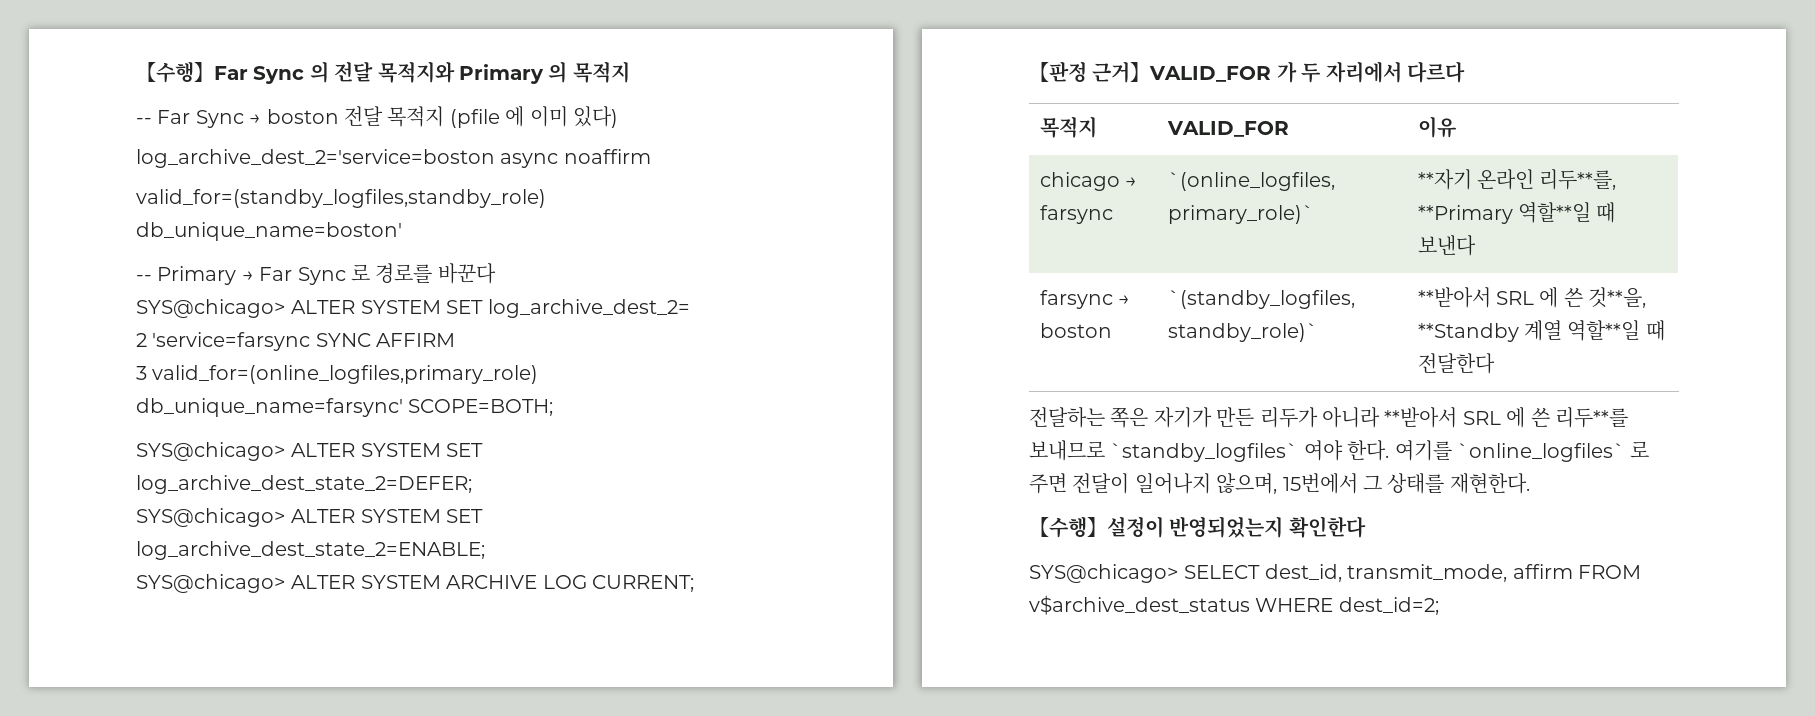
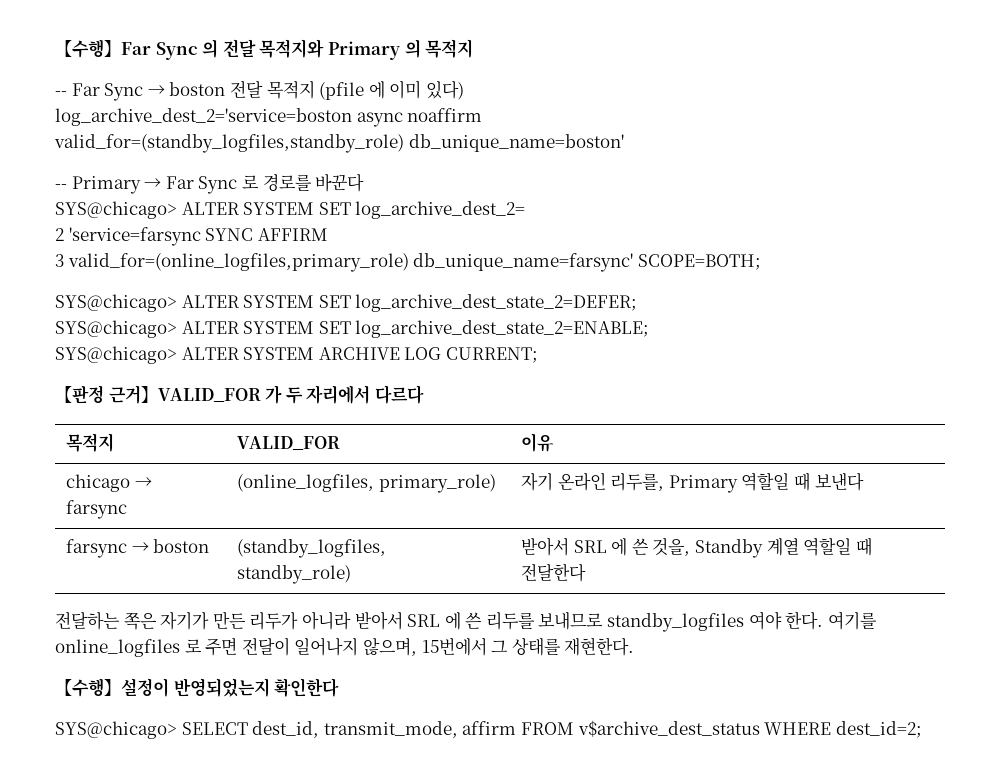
[1167,172,1335,191] [1167,205,1314,224] [1417,169,1617,190] [1417,202,1591,224] `(online_logfiles, primary_role)` | **자기 온라인 리두**를, **Primary 역할**일 -> [237,474,496,493] [521,472,790,493] (online_logfiles, primary_role) | 자기 온라인 리두를, Primary 역할일
[1167,290,1355,309] [1167,323,1318,342] [1417,287,1647,308] [1417,320,1641,342] `(standby_logfiles, standby_role)` | **받아서 SRL 에 쓴 것**을, **Standby 계열 역할**일 -> [237,539,387,558] [237,565,352,584] [521,537,852,558] (standby_logfiles, standby_role) | 받아서 SRL 에 쓴 것을, Standby 계열 역할일
[1384,407,1628,428] [1029,440,1299,462] **받아서 SRL 에 쓴 리두**를 보내므로 `standby_logfiles` -> [354,611,745,632] 받아서 SRL 에 쓴 리두를 보내므로 standby_logfiles
[1457,443,1625,462] `online_logfiles` -> [55,639,180,657] online_logfiles

